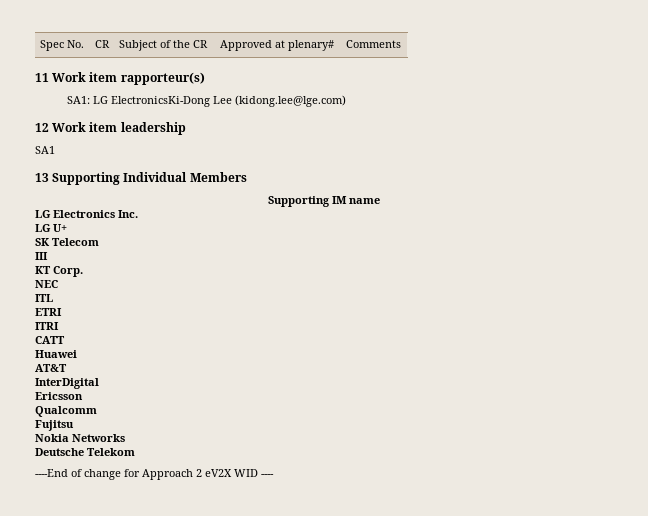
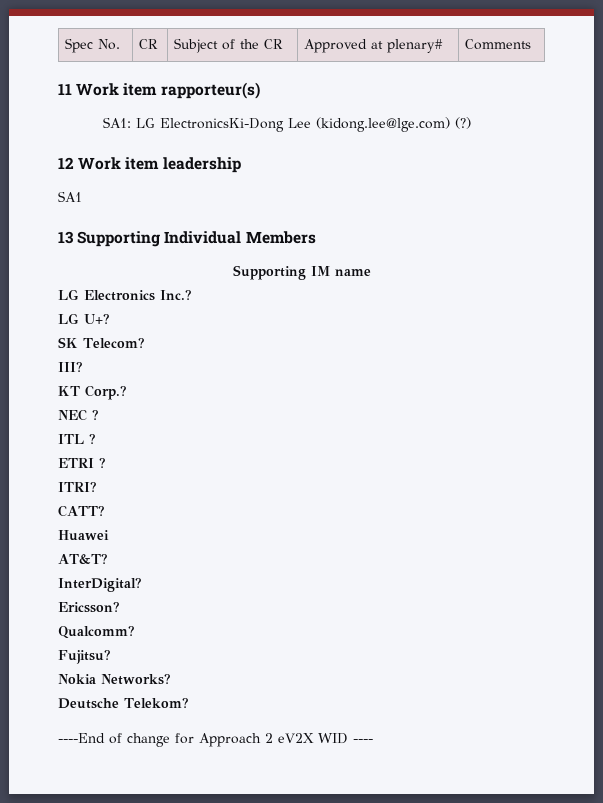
(347, 101) none -> [454,117,471,129] (?)
[118,210,138,218] [35,224,67,232] Inc. // LG U+ -> [160,290,192,300] [58,313,110,324] Inc.? // LG U+?
[52,238,99,246] [35,252,48,260] Telecom // III -> [83,338,145,348] [58,362,83,372] Telecom? // III?
[53,266,83,277] Corp. -> [85,385,127,400] Corp.?
(58, 284) none -> [92,410,99,420] ?
(53, 298) none -> [89,434,96,444] ?
[35,322,59,330] [35,336,65,344] [35,350,77,358] [35,364,67,372] [35,378,99,389] [35,392,83,400] [35,406,97,417] [35,420,74,431] // ITRI // CATT // Huawei // AT&T // InterDigital // Ericsson // Qualcomm // Fujitsu -> [99,458,106,468] [58,482,97,492] [58,505,105,517] [58,530,109,541] [58,554,108,564] [58,578,142,592] [58,602,120,613] [58,626,135,639] [58,650,111,664] ? // ITRI? // CATT? // Huawei // AT&T? // InterDigital? // Ericsson? // Qualcomm? // Fujitsu?
[72,434,125,442] Networks -> [101,674,171,685] Networks?
[87,448,135,456] Telekom -> [124,698,189,708] Telekom?

